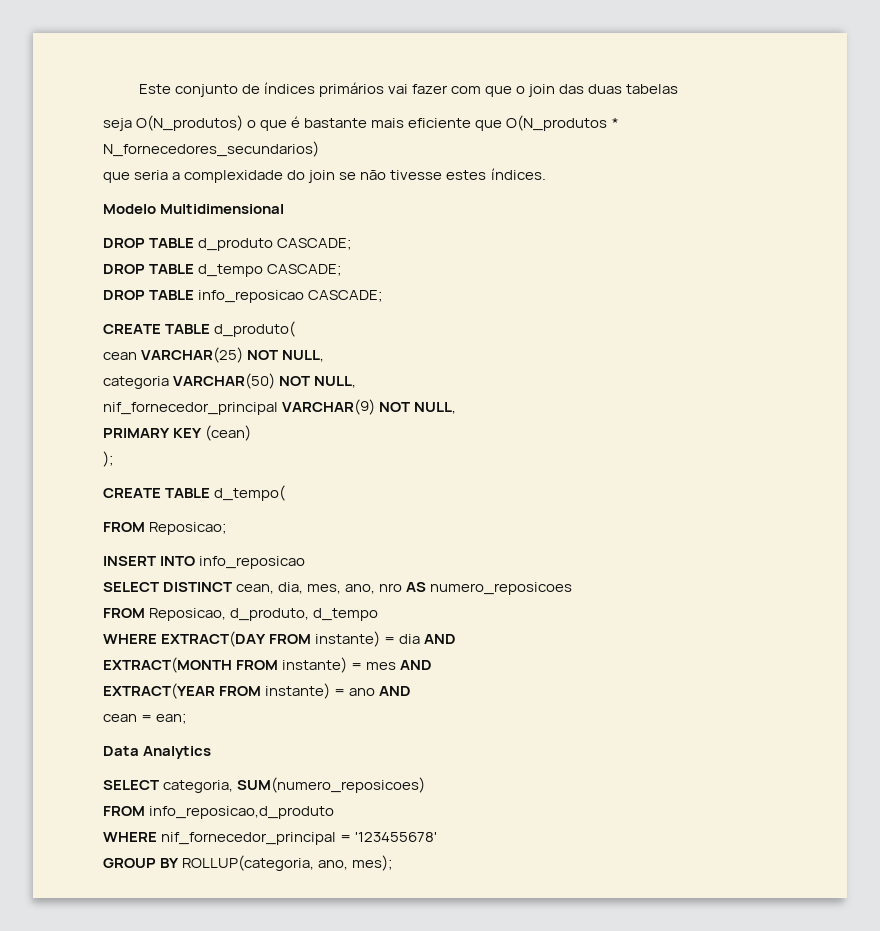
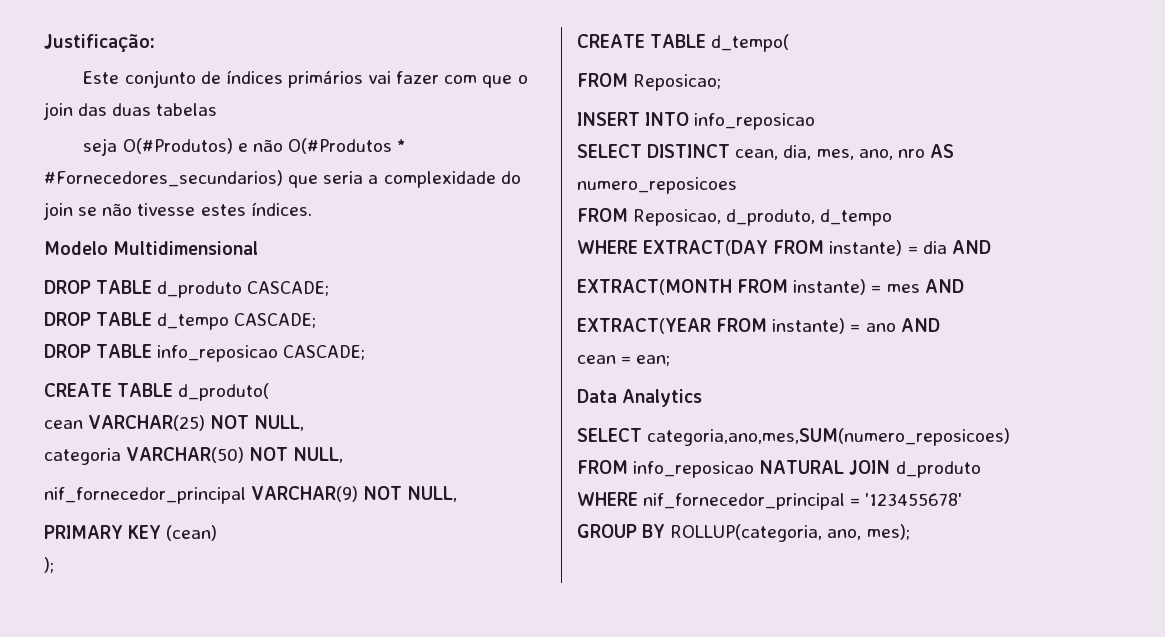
(138, 89) none -> [44,34,155,52] Justificação: //
[136,115,619,131] [103,141,319,157] O(N_produtos) o que é bastante mais eficiente que O(N_produtos * N_fornecedores_secundarios) // -> [122,138,407,154] [44,170,283,187] O(#Produtos) e não O(#Produtos * #Fornecedores_secundarios)
[163,777,426,793] [103,806,335,819] categoria, SUM(numero_reposicoes) // FROM info_reposicao,d_produto -> [647,428,1011,446] [577,460,981,478] categoria,ano,mes,SUM(numero_reposicoes) // FROM info_reposicao NATURAL JOIN d_produto

